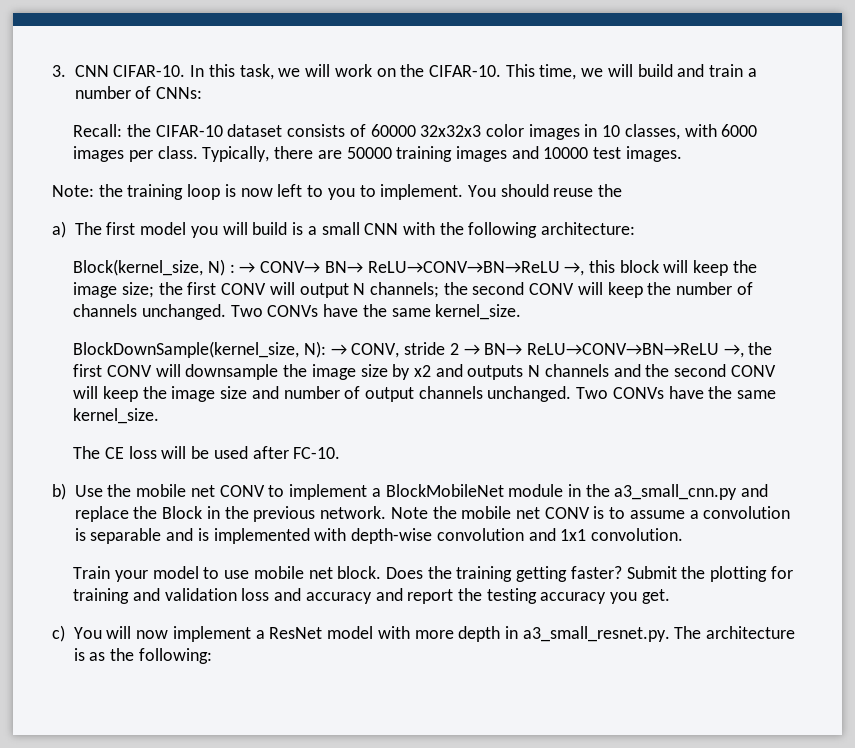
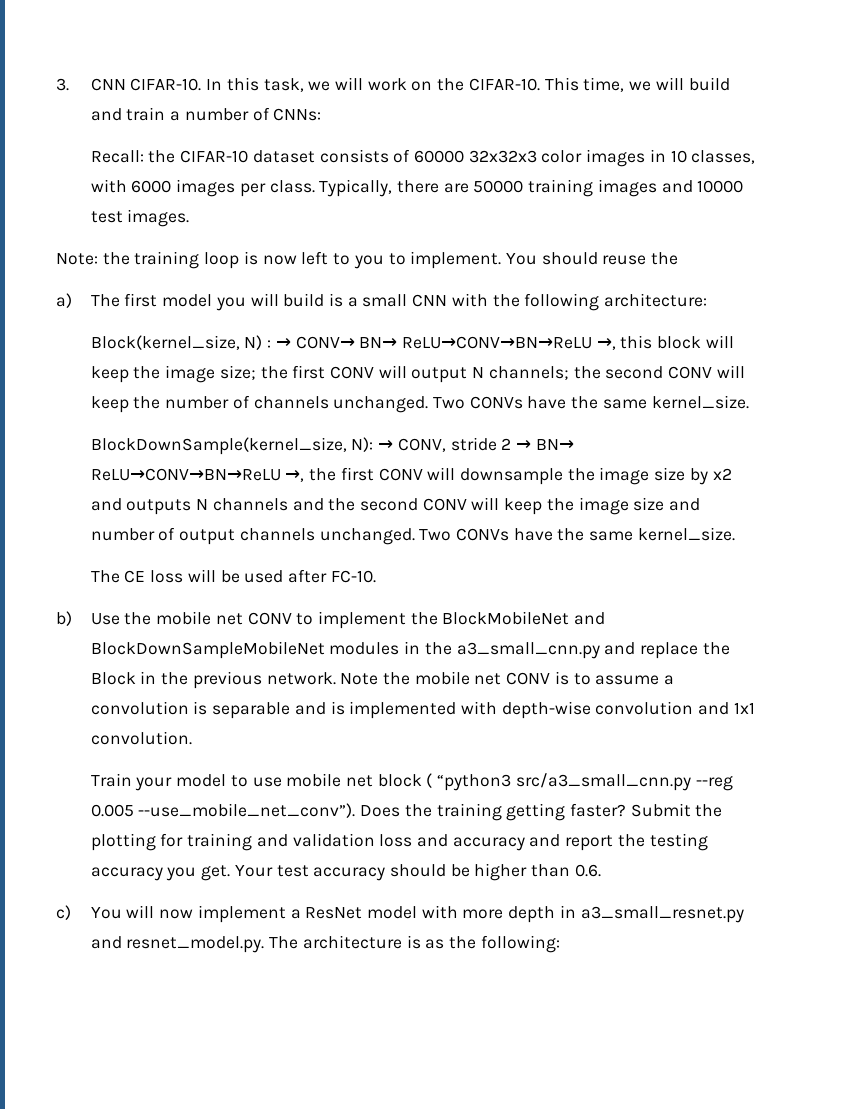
[371,484,564,497] a BlockMobileNet module -> [410,611,606,625] [90,641,400,659] the BlockMobileNet and BlockDownSampleMobileNet modules
[337,566,382,579] block. -> [377,773,733,791] [90,803,356,818] block ( “python3 src/a3_small_cnn.py --reg 0.005 --use_mobile_net_conv”).
(670, 596) none -> [234,863,601,881] Your test accuracy should be higher than 0.6.
[522,626,670,642] a3_small_resnet.py. -> [580,906,744,923] [90,936,265,953] a3_small_resnet.py and resnet_model.py.

